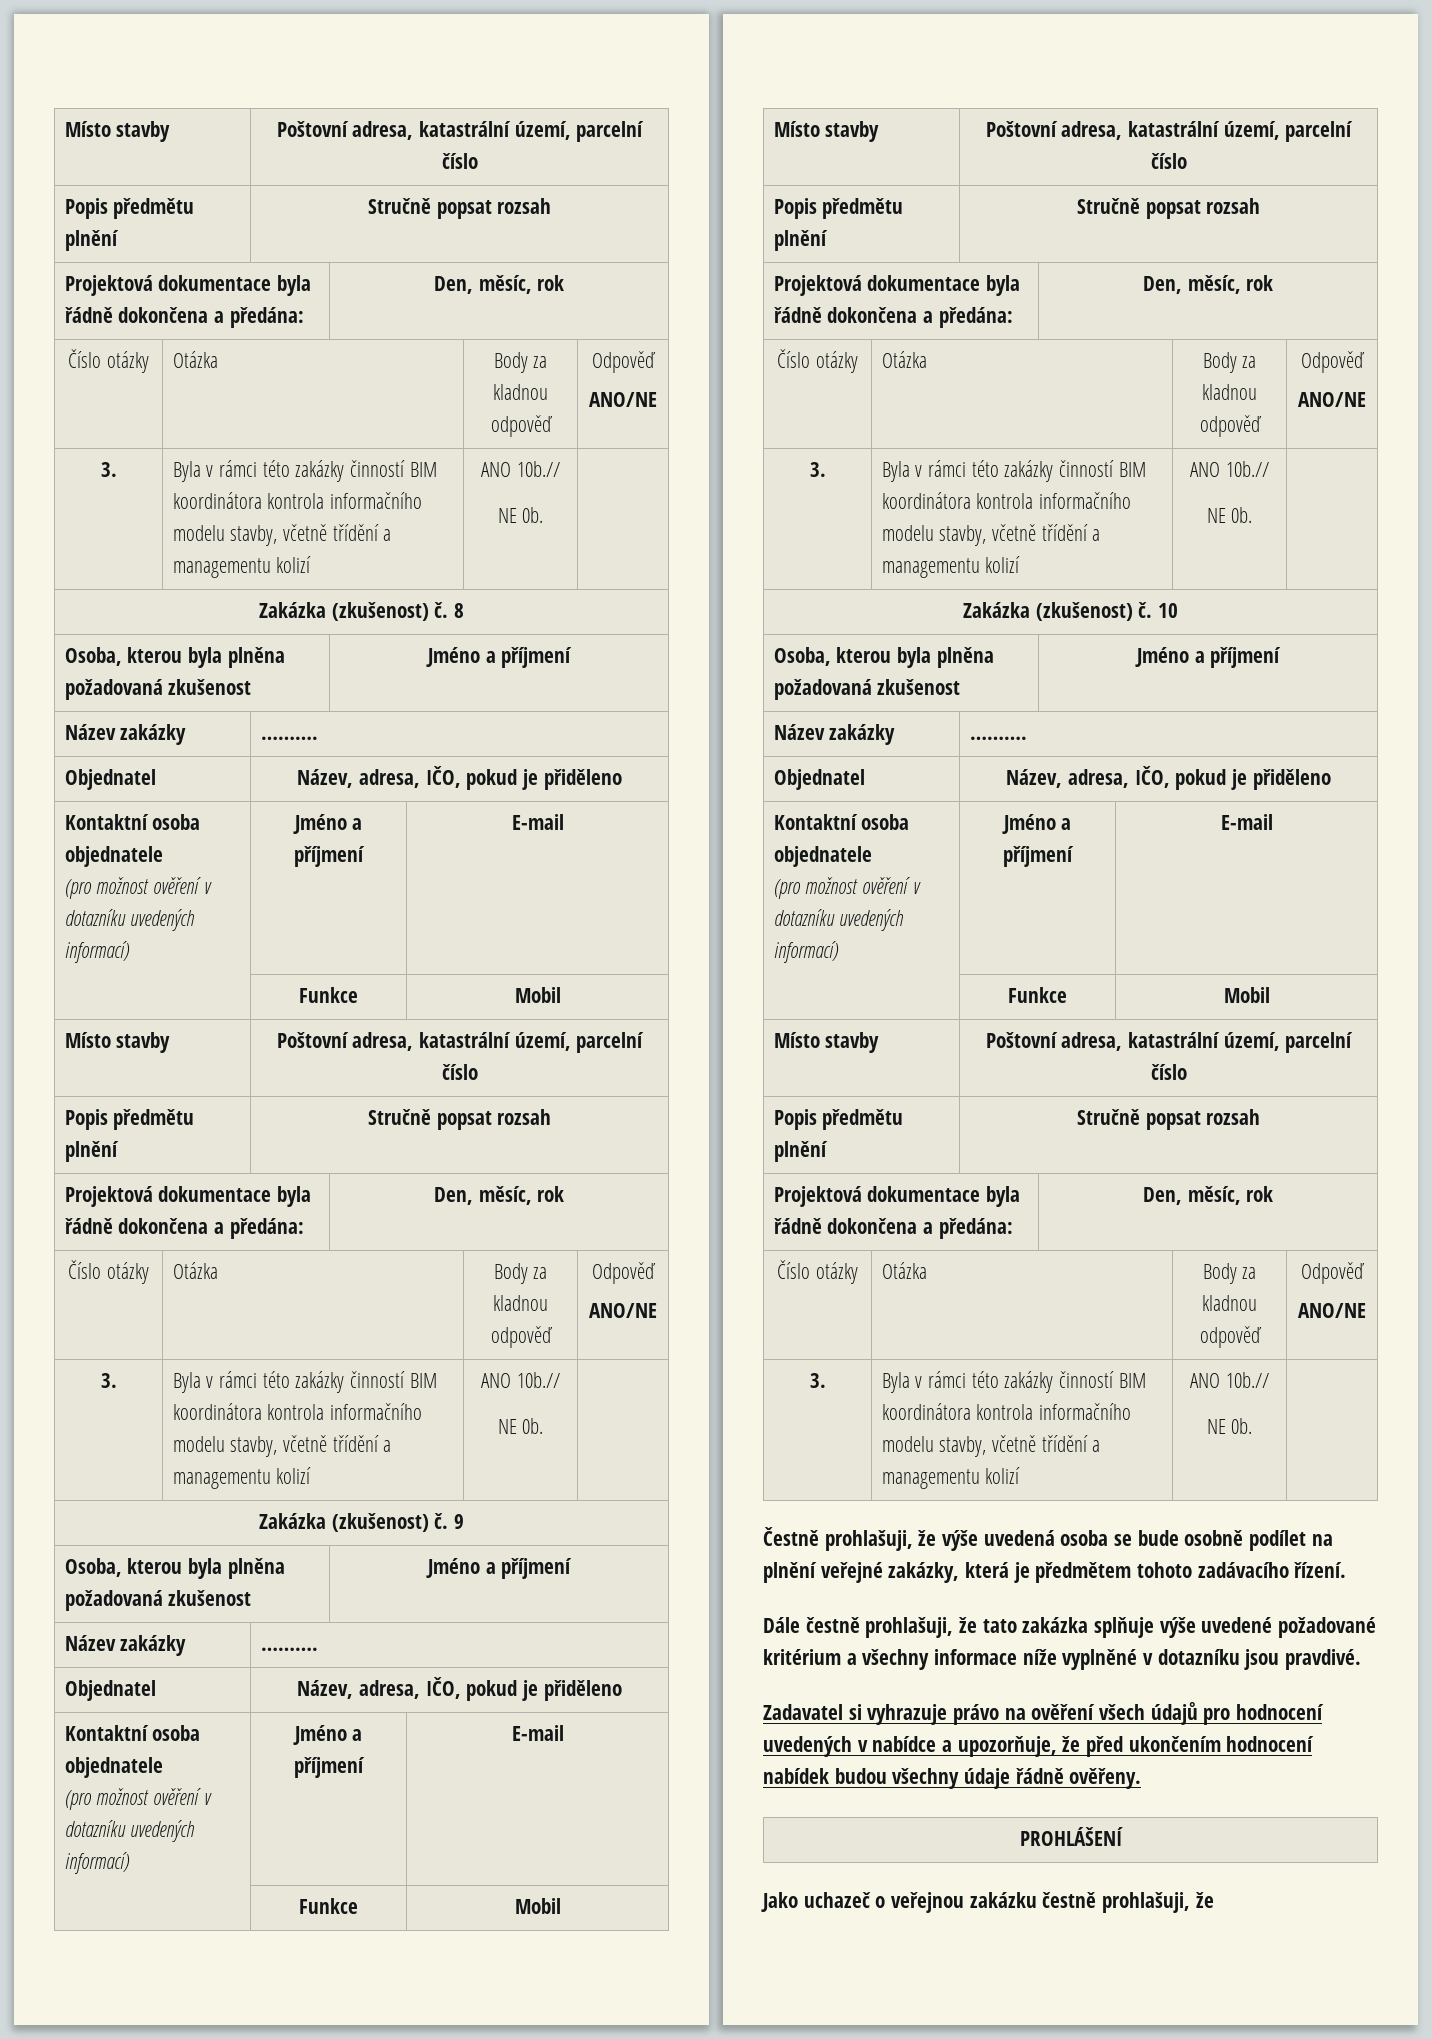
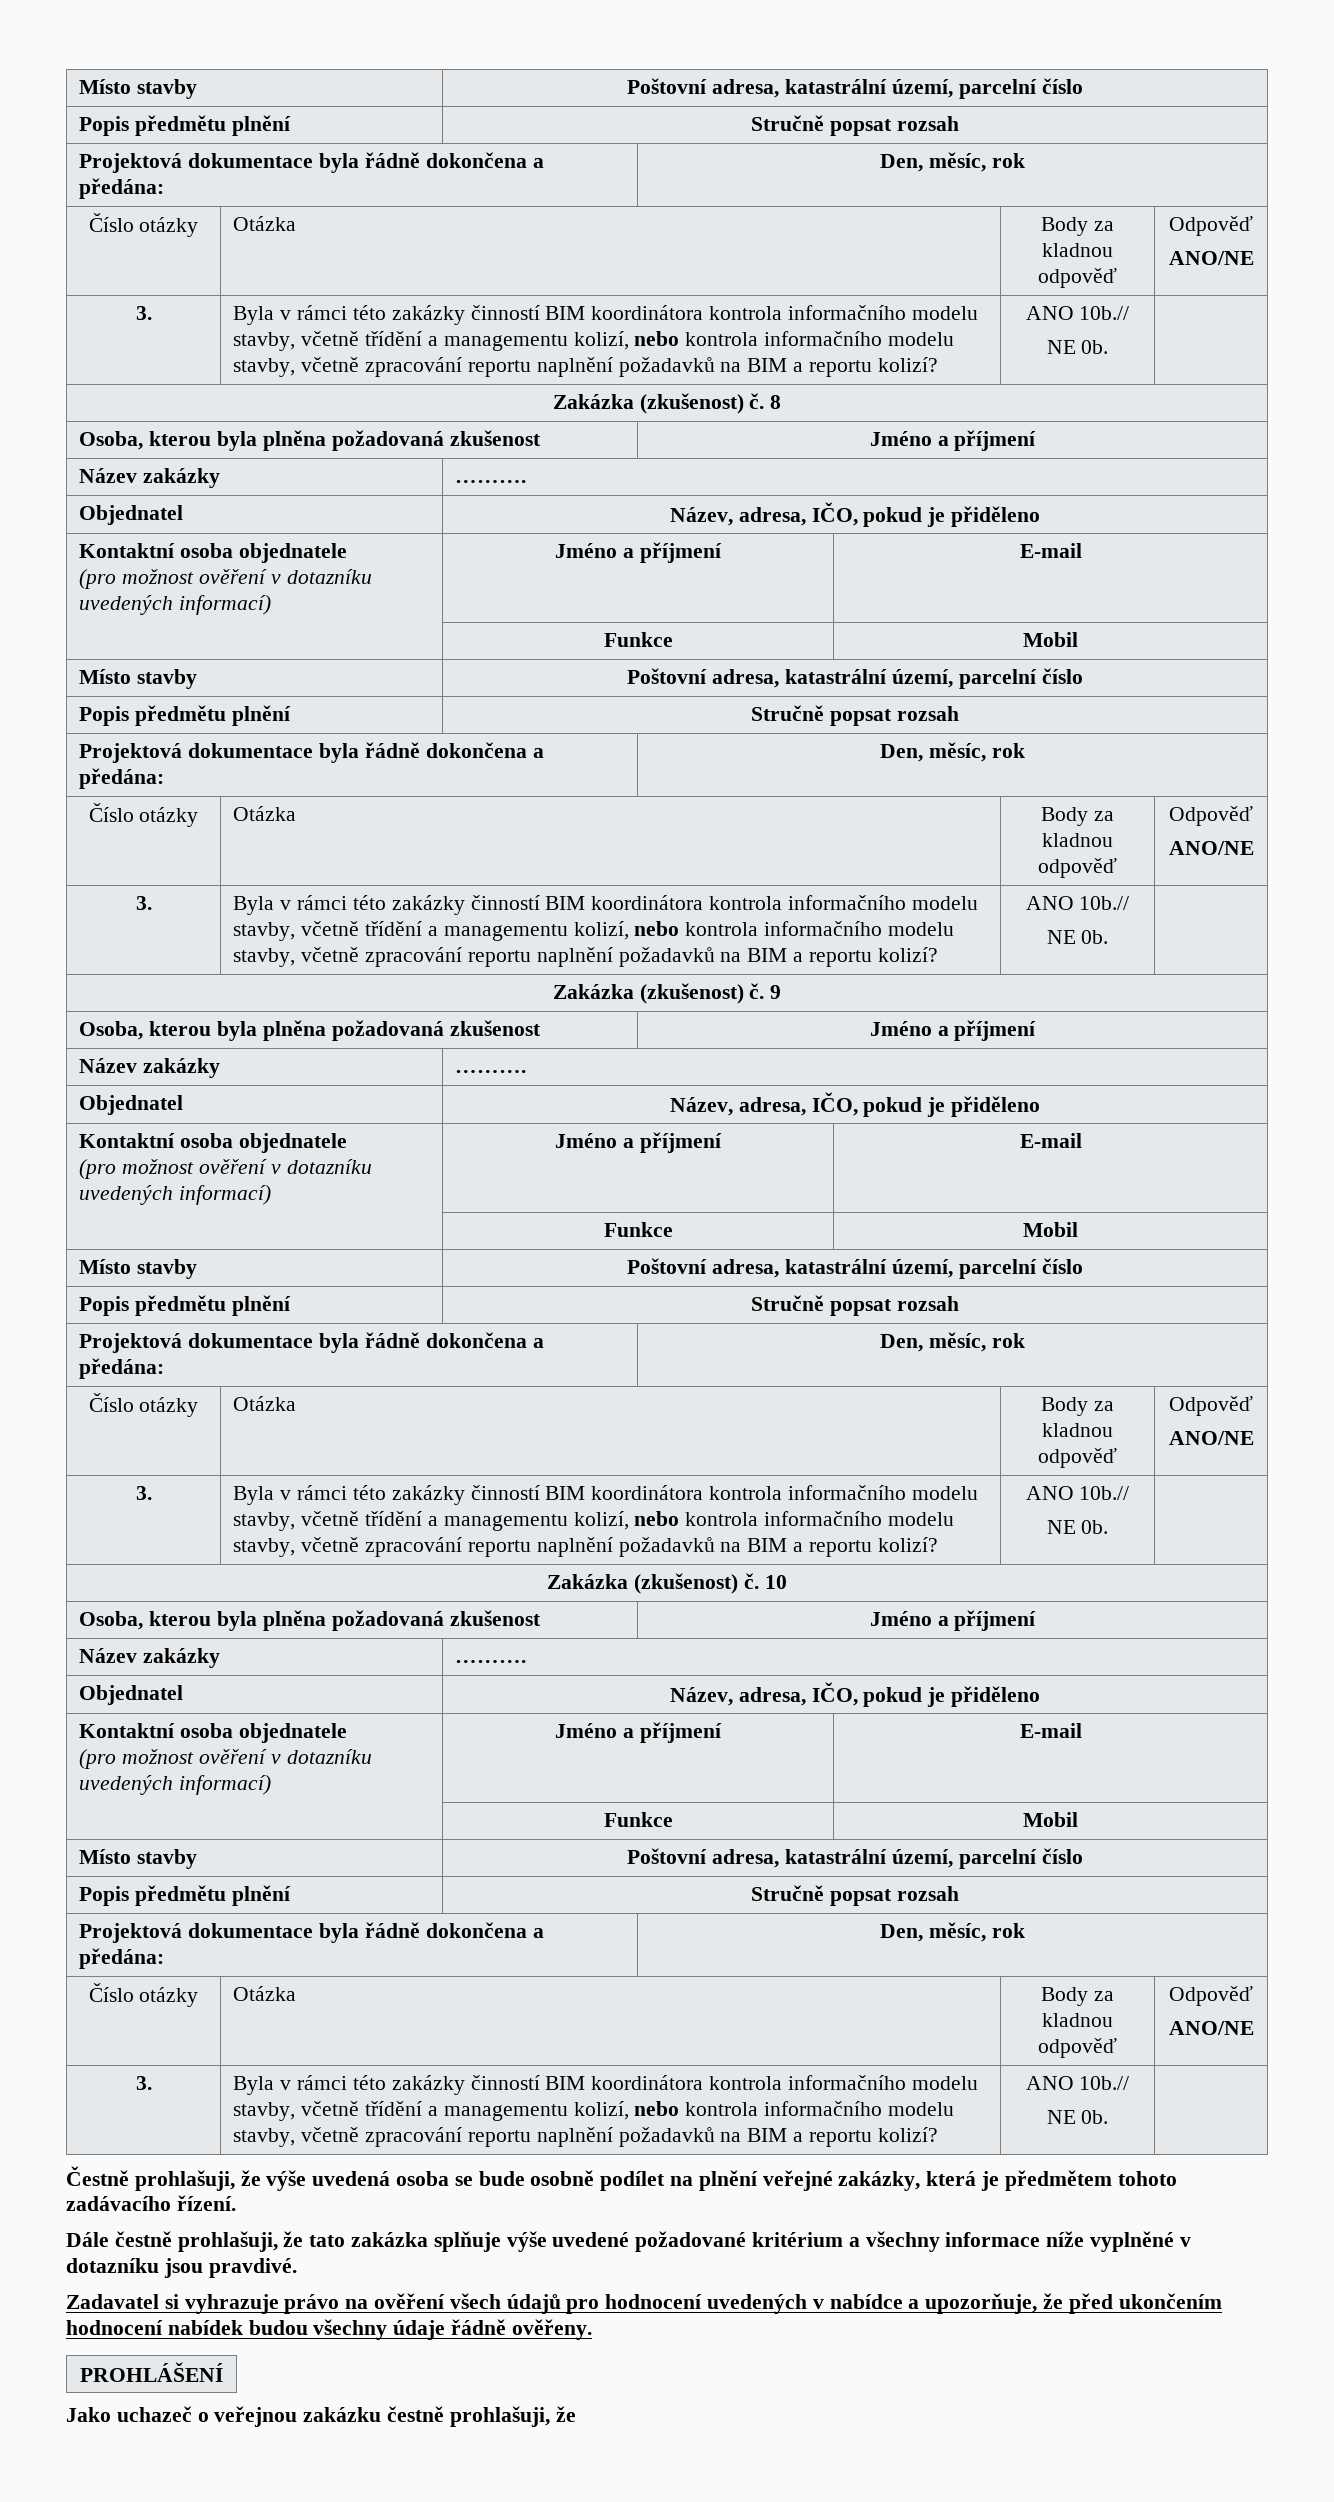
[276,556,312,573] kolizí -> [573,331,954,350] [233,357,938,377] kolizí, nebo kontrola informačního modelu stavby, včetně zpracování reportu naplnění požadavků na BIM a reportu kolizí?
[276,1467,312,1484] kolizí -> [573,921,954,940] [233,947,938,967] kolizí, nebo kontrola informačního modelu stavby, včetně zpracování reportu naplnění požadavků na BIM a reportu kolizí?
[985,556,1021,573] kolizí -> [573,1511,954,1530] [233,1537,938,1557] kolizí, nebo kontrola informačního modelu stavby, včetně zpracování reportu naplnění požadavků na BIM a reportu kolizí?
[985,1467,1021,1484] kolizí -> [573,2101,954,2120] [233,2127,938,2147] kolizí, nebo kontrola informačního modelu stavby, včetně zpracování reportu naplnění požadavků na BIM a reportu kolizí?

